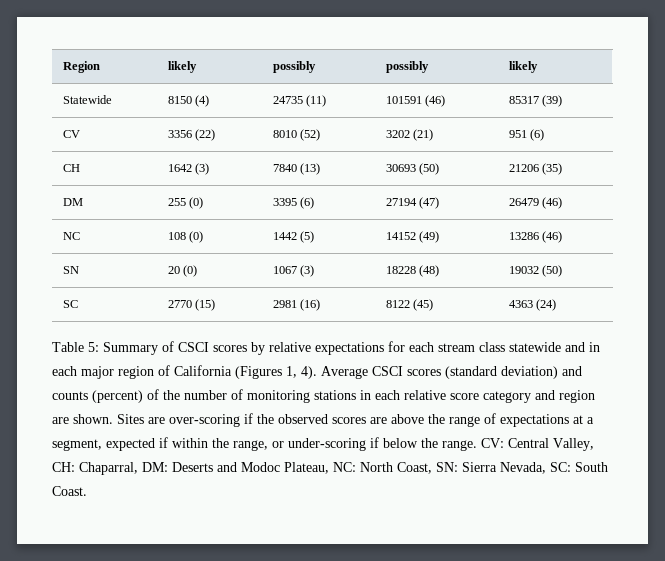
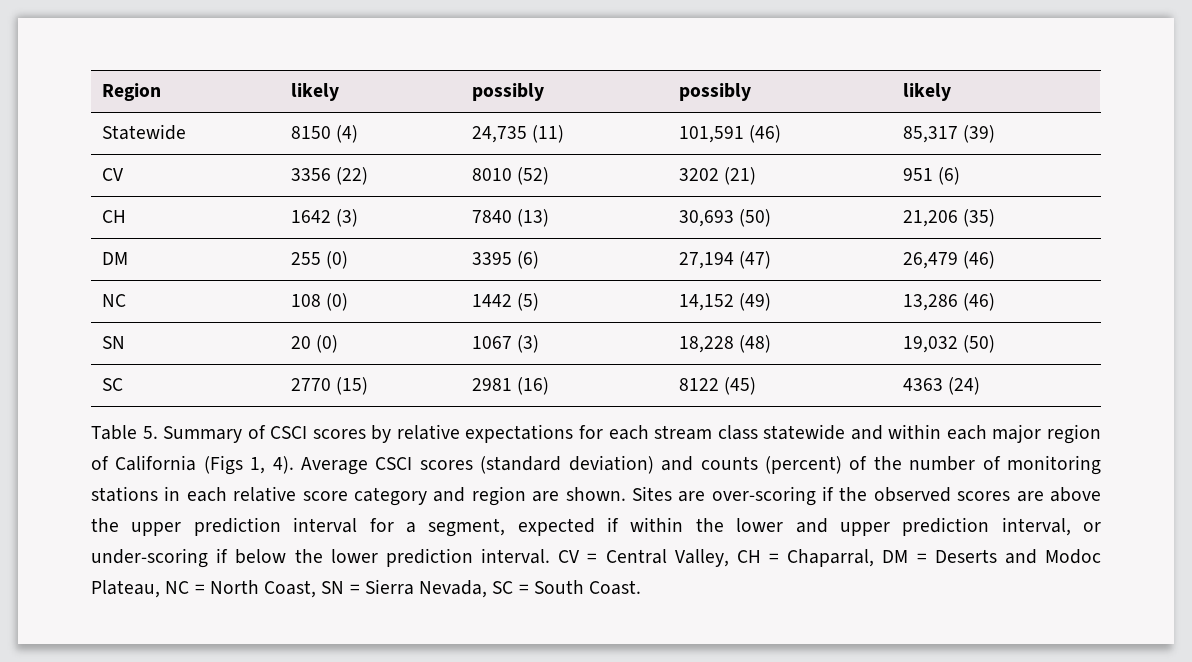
[272,96,303,104] 24735 -> [472,126,528,143] 24,735
[385,96,422,104] 101591 -> [679,126,745,143] 101,591
[508,96,539,104] 85317 -> [903,126,959,143] 85,317
[385,164,416,172] 30693 -> [679,210,735,227] 30,693
[508,164,539,172] 21206 -> [903,210,959,227] 21,206
[385,198,417,206] 27194 -> [679,252,735,269] 27,194
[508,198,539,206] 26479 -> [903,252,959,269] 26,479
[385,232,416,240] 14152 -> [679,294,735,311] 14,152
[508,232,539,240] 13286 -> [903,294,959,311] 13,286
[385,266,416,274] 18228 -> [679,336,735,353] 18,228
[508,266,539,274] 19032 -> [903,336,959,353] 19,032
[88,342,99,352] 5: -> [142,426,158,439] 5.
[589,342,600,352] in -> [888,424,942,439] within
[235,366,282,379] (Figures -> [203,455,243,475] (Figs
[449,413,583,427] range of expectations at -> [131,517,394,536] upper prediction interval for
[233,440,268,451] range, -> [736,517,1071,536] lower and upper prediction interval,
[442,438,594,451] [52,462,571,475] range. CV: Central Valley, CH: Chaparral, DM: Deserts and Modoc Plateau, NC: North Coast, SN: Sierra Nevada, SC: -> [330,548,1101,567] [91,579,529,598] lower prediction interval. CV = Central Valley, CH = Chaparral, DM = Deserts and Modoc Plateau, NC = North Coast, SN = Sierra Nevada, SC =

